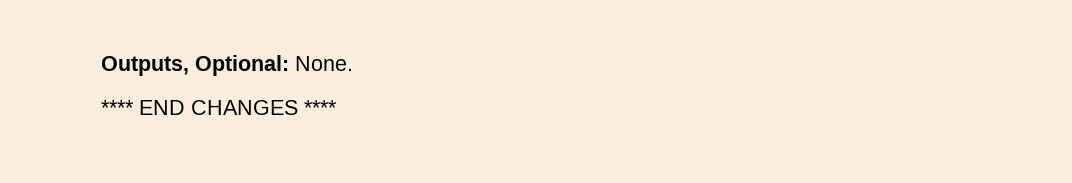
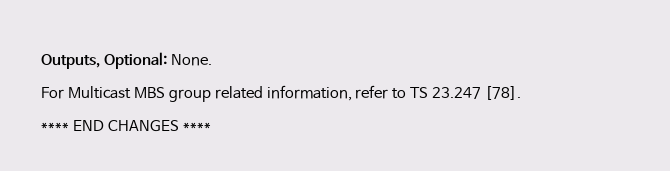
(353, 63) none -> [41,85,522,102] // For Multicast MBS group related information, refer to TS 23.247 [78].

